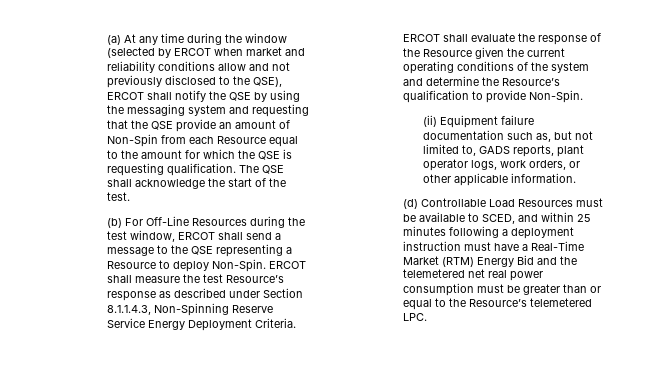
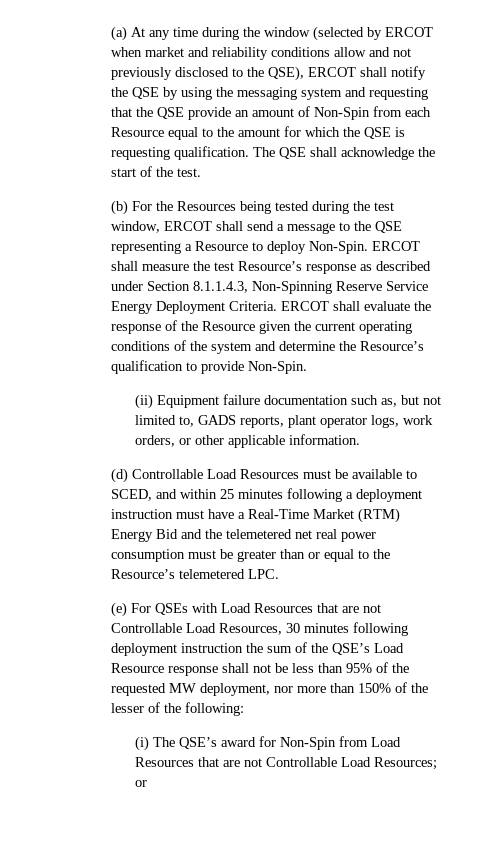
[146,216,248,226] Off-Line Resources -> [155,201,309,214] the Resources being tested
(428, 317) none -> [110,602,381,617] [110,622,408,636] [110,642,404,656] [110,662,409,676] [110,682,428,696] [110,702,244,716] [135,736,402,751] [135,757,438,770] [135,780,148,787] // (e) For QSEs with Load Resources that are not Controllable Load Resources, 30 minutes following deployment instruction the sum of the QSE’s Load Resource response shall not be less than 95% of the requested MW deployment, nor more than 150% of the lesser of the following: // (i) The QSE’s award for Non-Spin from Load Resources that are not Controllable Load Resources; or

